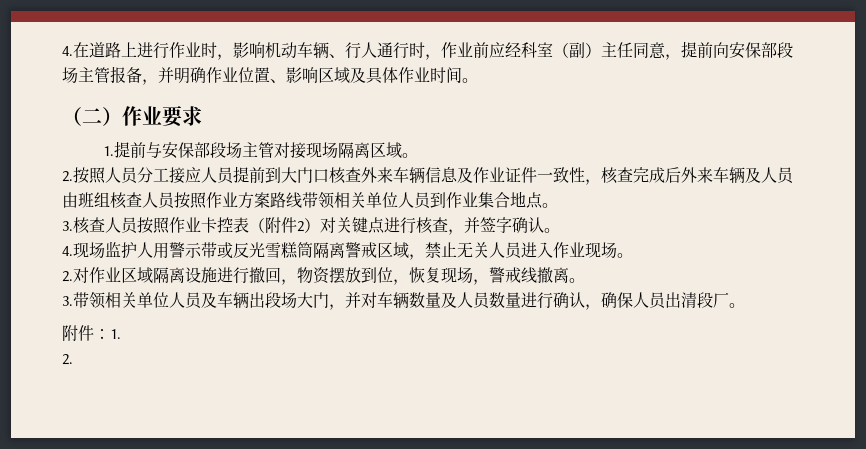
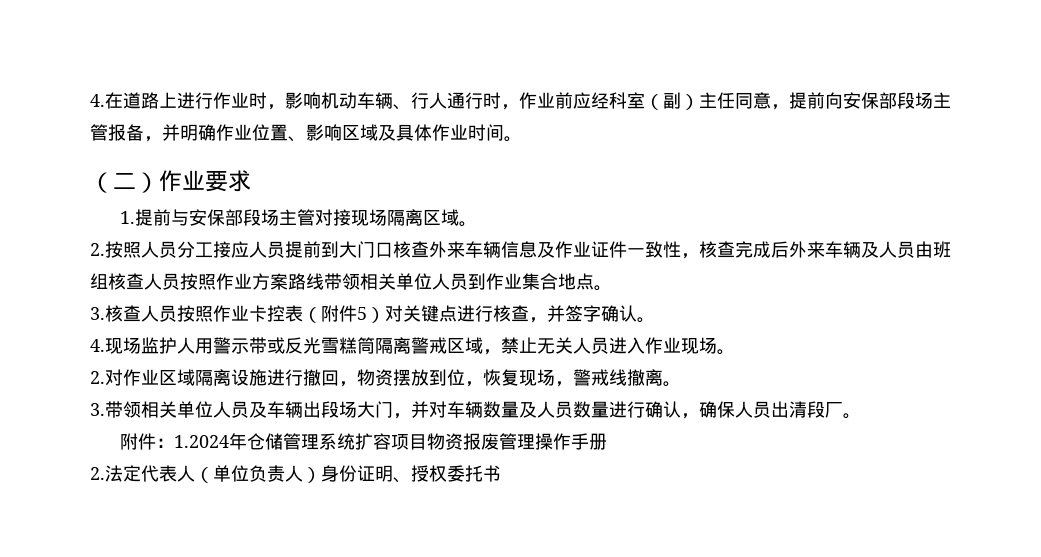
[297,221,304,232] 2 -> [357,307,367,320] 5
[110,329,121,339] [62,354,73,365] 1. // 2. -> [174,433,608,450] [90,465,501,483] 1.2024年仓储管理系统扩容项目物资报废管理操作手册 // 2.法定代表人（单位负责人）身份证明、授权委托书

